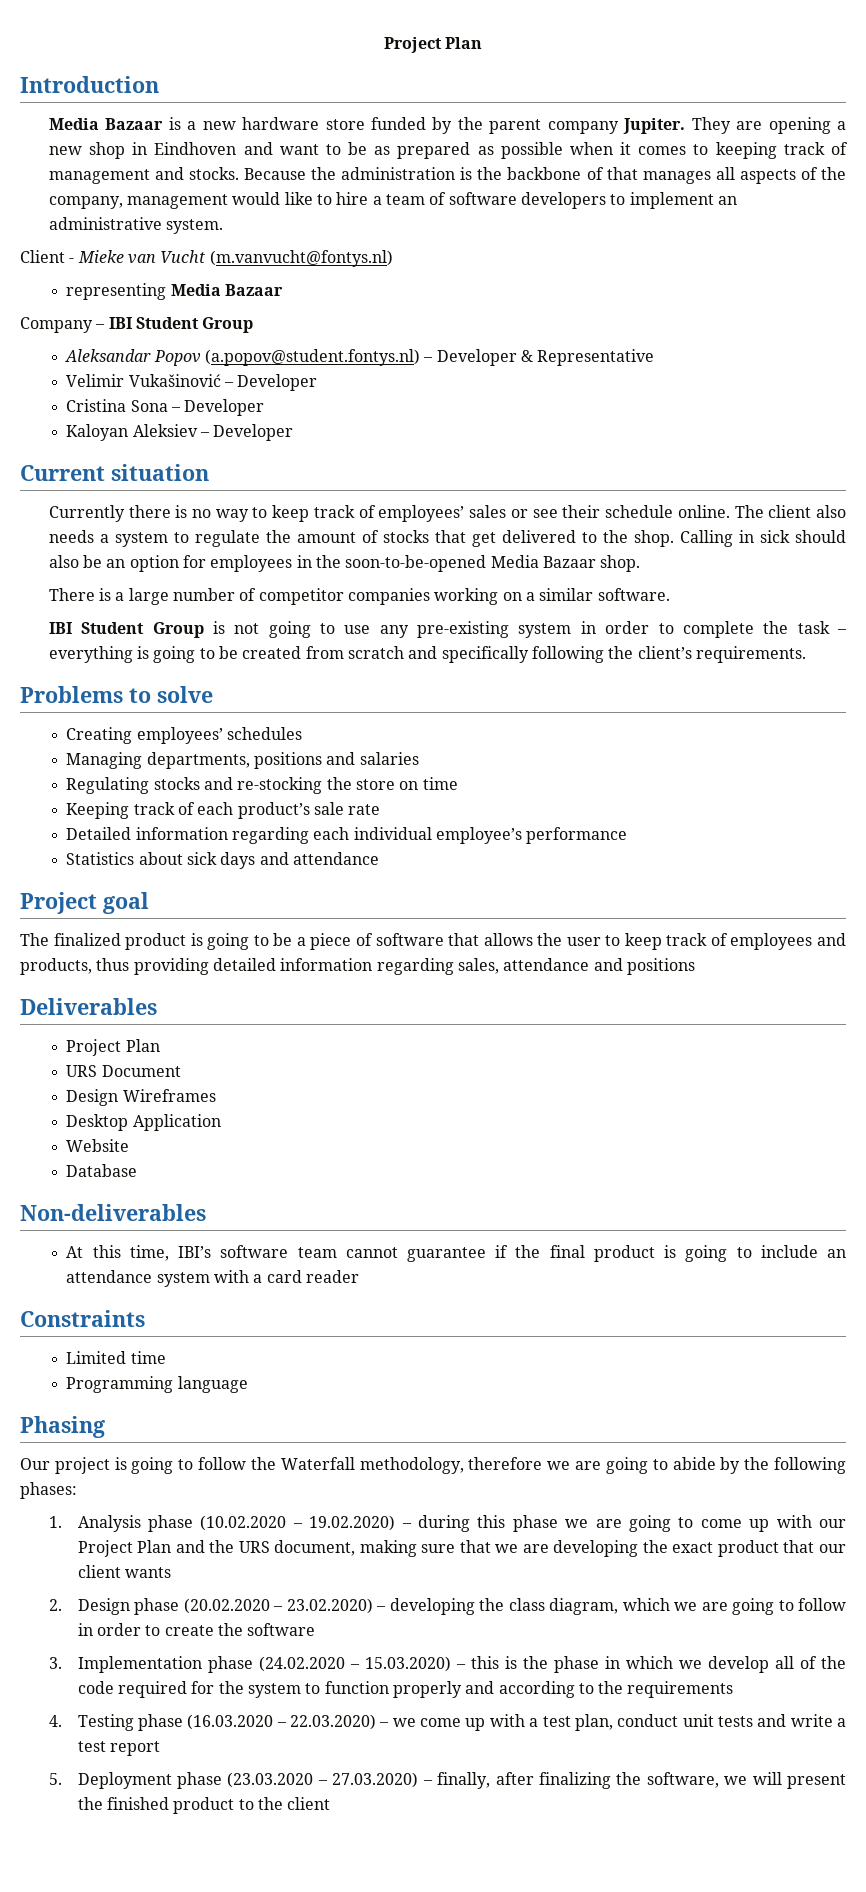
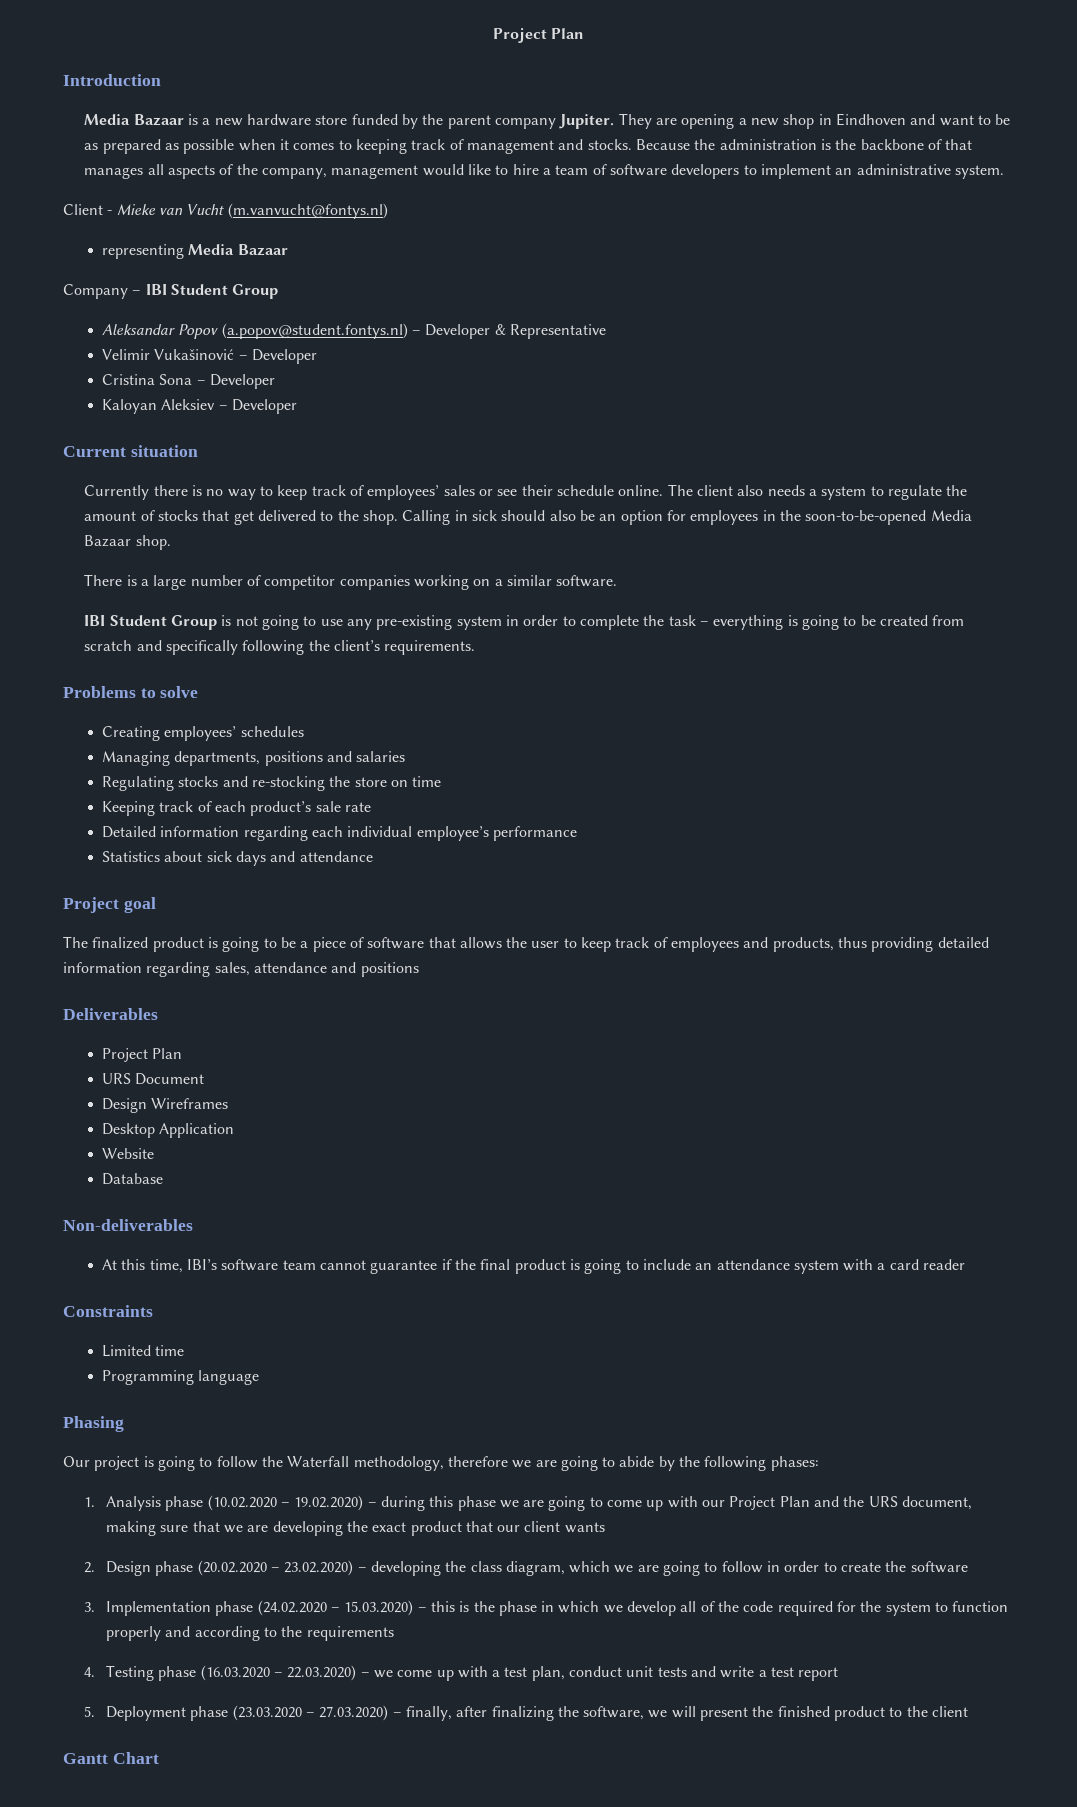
(331, 1803) none -> [63,1752,159,1764] // Gantt Chart

